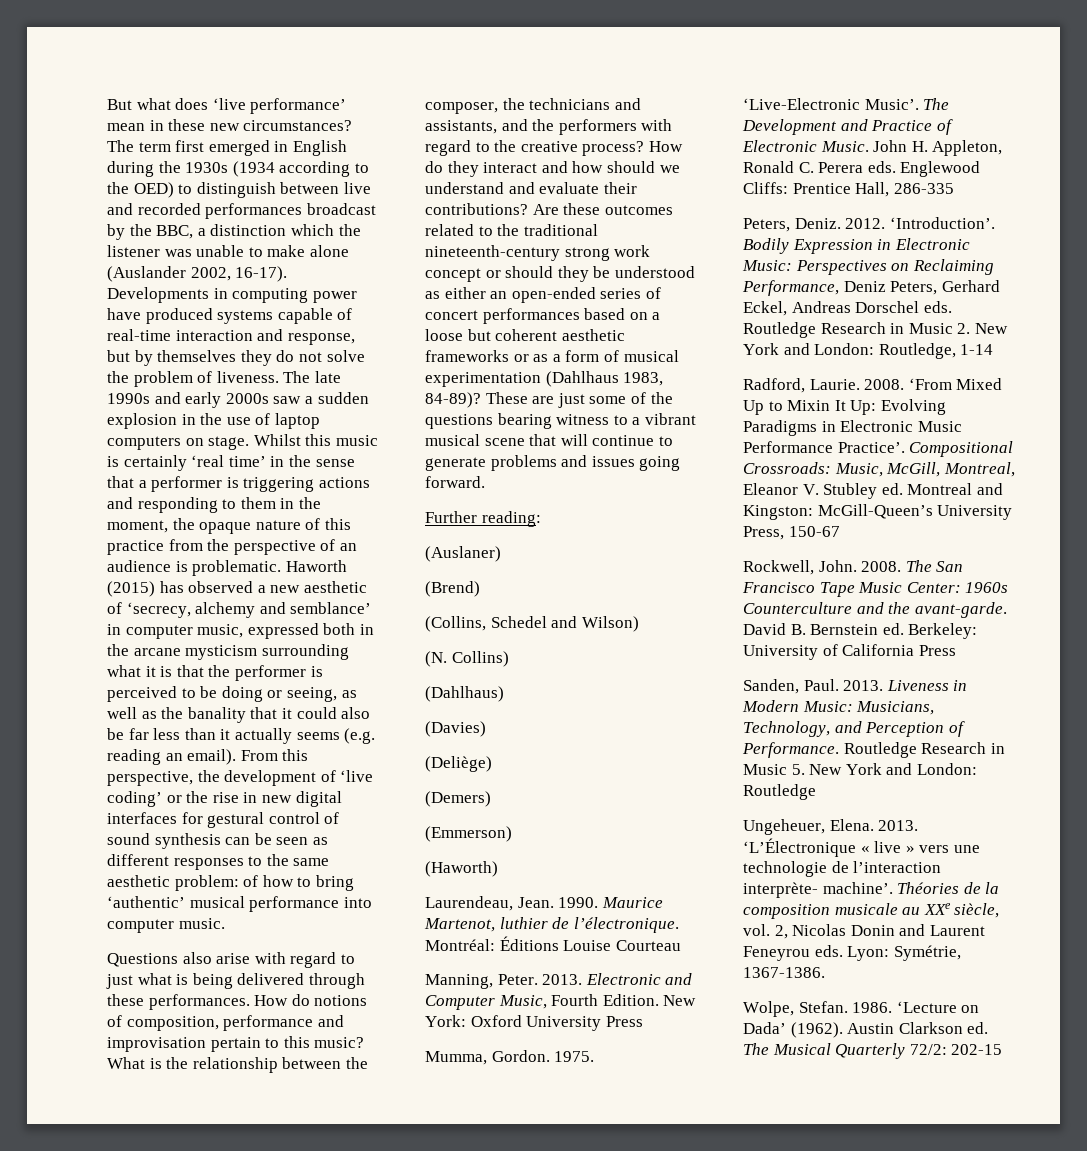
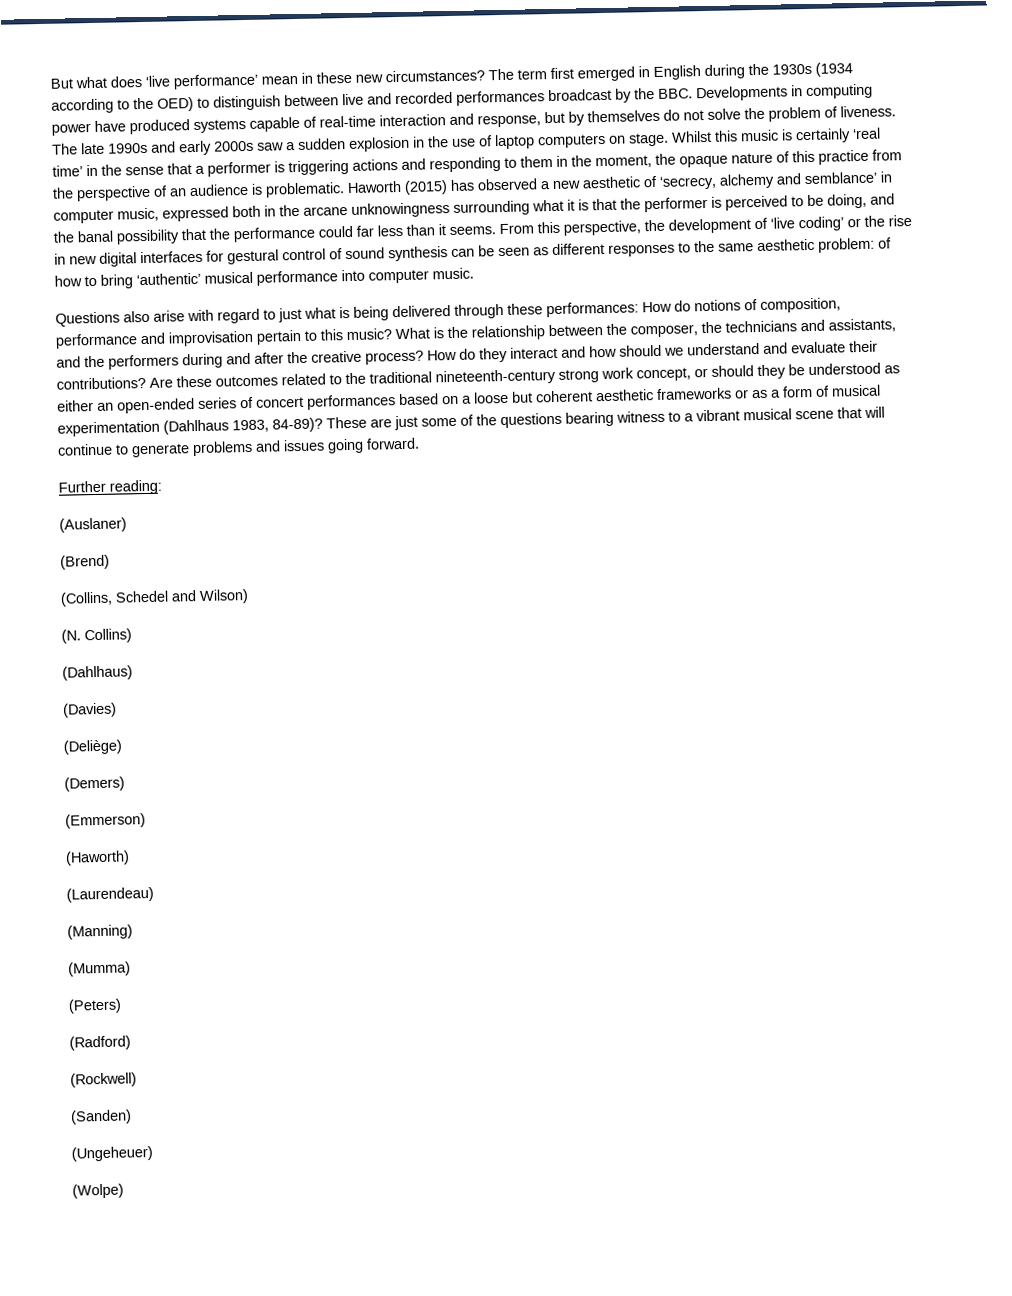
[156,224,361,239] [107,245,349,257] [107,266,288,282] BBC, a distinction which the listener was unable to make alone (Auslander 2002, 16-17). -> [658,88,693,99] BBC.
[240,350,272,366] they -> (660, 116) none
[185,645,258,660] mysticism -> [351,202,450,218] unknowingness
[221,686,357,702] [107,707,371,723] [107,728,376,744] [107,749,237,765] doing or seeing, as well as the banality that it could also be far less than it actually seems (e.g. reading an email). -> [827,193,895,209] [53,224,496,245] doing, and the banal possibility that the performance could far less than it seems.
[148,994,250,1010] performances. -> [546,301,639,318] performances:
[641,119,673,131] [425,140,490,156] with regard to -> [182,352,284,369] during and after
[425,268,481,282] concept -> [636,367,691,382] concept,
[425,896,663,911] [424,917,679,933] [425,936,681,951] [425,973,693,989] [425,994,697,1010] [425,1015,643,1031] [425,1050,595,1065] [743,98,950,110] [742,119,953,135] [742,140,1003,156] [743,161,981,177] [743,182,954,197] [743,217,995,232] [743,238,970,254] [742,259,994,275] [742,280,1000,296] [743,301,952,316] [743,322,1008,338] [743,343,994,359] [743,378,1003,393] [743,399,946,415] [743,420,962,436] [743,441,1014,457] [743,462,1015,477] [743,483,1003,499] [743,504,1013,520] [743,526,840,540] [743,560,964,575] [742,582,1009,597] [743,602,1007,618] [743,623,978,639] [743,644,956,660] [743,679,968,694] [742,700,935,715] [743,721,965,737] [742,742,1005,758] [743,763,977,775] [743,784,816,800] [743,819,919,835] [743,838,980,857] [743,861,942,877] [743,882,1000,898] [743,903,1000,919] [743,924,985,939] [743,945,961,961] [743,967,825,978] [743,1001,980,1017] [743,1022,989,1038] [743,1043,1003,1059] Laurendeau, Jean. 1990. Maurice Martenot, luthier de l’électronique. Montréal: Éditions Louise Courteau // Manning, Peter. 2013. Electronic and Computer Music, Fourth Edition. New York: Oxford University Press // Mumma, Gordon. 1975. ‘Live-Electronic Music’. The Development and Practice of Electronic Music. John H. Appleton, Ronald C. Perera eds. Englewood Cliffs: Prentice Hall, 286-335 // Peters, Deniz. 2012. ‘Introduction’. Bodily Expression in Electronic Music: Perspectives on Reclaiming Performance, Deniz Peters, Gerhard Eckel, Andreas Dorschel eds. Routledge Research in Music 2. New York and London: Routledge, 1-14 // Radford, Laurie. 2008. ‘From Mixed Up to Mixin It Up: Evolving Paradigms in Electronic Music Performance Practice’. Compositional Crossroads: Music, McGill, Montreal, Eleanor V. Stubley ed. Montreal and Kingston: McGill-Queen’s University Press, 150-67 // Rockwell, John. 2008. The San Francisco Tape Music Center: 1960s Counterculture and the avant-garde. David B. Bernstein ed. Berkeley: University of California Press // Sanden, Paul. 2013. Liveness in Modern Music: Musicians, Technology, and Perception of Performance. Routledge Research in Music 5. New York and London: Routledge // Ungeheuer, Elena. 2013. ‘L’Électronique « live » vers une technologie de l’interaction interprète- machine’. Théories de la composition musicale au XXe siècle, vol. 2, Nicolas Donin and Laurent Feneyrou eds. Lyon: Symétrie, 1367-1386. // Wolpe, Stefan. 1986. ‘Lecture on Dada’ (1962). Austin Clarkson ed. The Musical Quarterly 72/2: 202-15 -> [66,886,154,903] [67,924,133,940] [68,961,131,977] [68,998,122,1014] [69,1035,131,1051] [70,1072,137,1088] [70,1109,132,1125] [71,1146,153,1162] [72,1183,124,1199] (Laurendeau) // (Manning) // (Mumma) // (Peters) // (Radford) // (Rockwell) // (Sanden) // (Ungeheuer) // (Wolpe)

